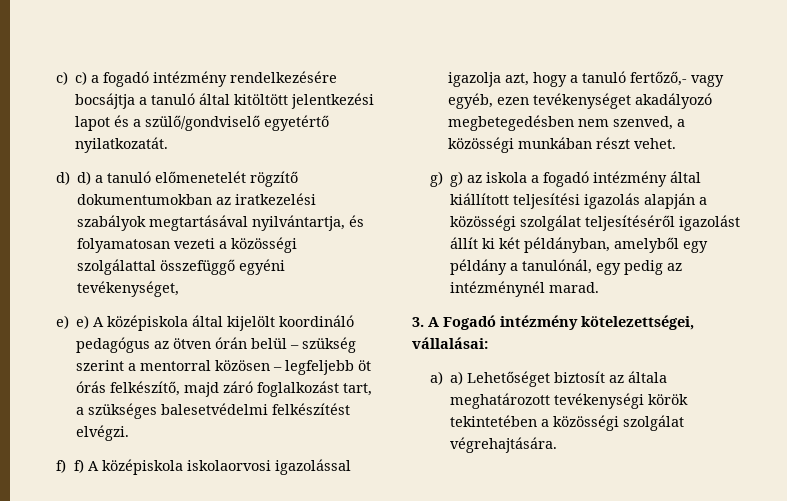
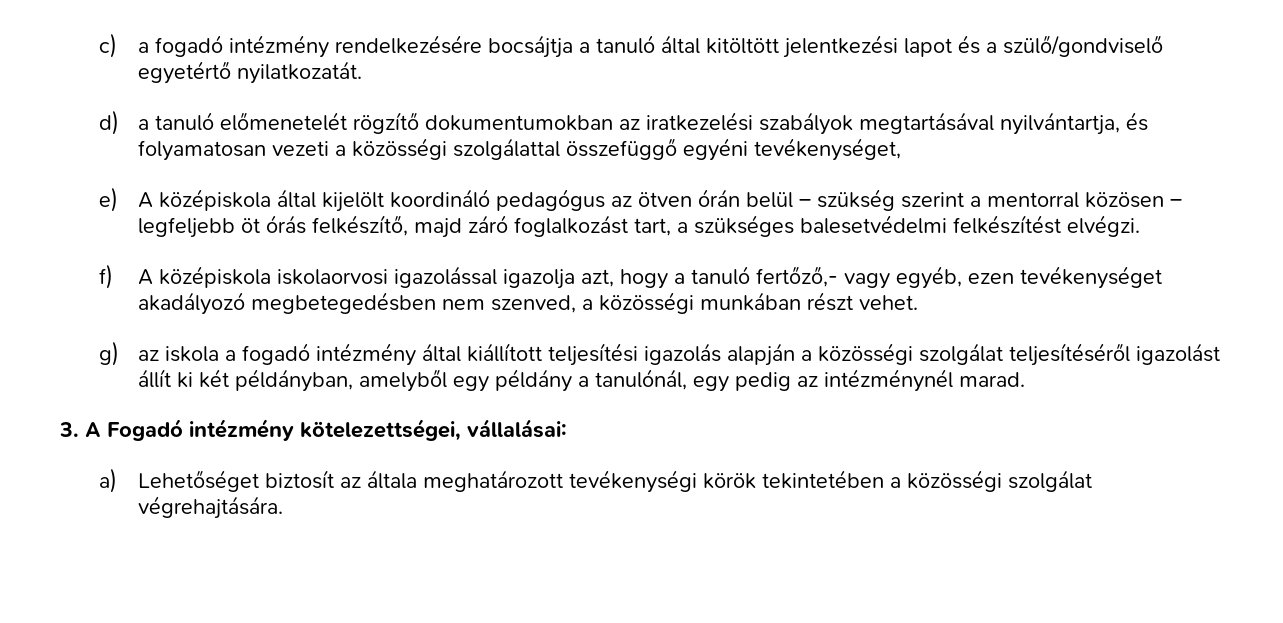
[55,71,88,85] c) c) -> [99,33,118,58] c)
[77,171,92,185] d) -> (120, 122) none
[76,315,90,329] e) -> (119, 199) none
[73,459,84,473] f) -> (114, 276) none
[450,171,464,187] g) -> (120, 353) none
[450,371,464,385] a) -> (118, 480) none

